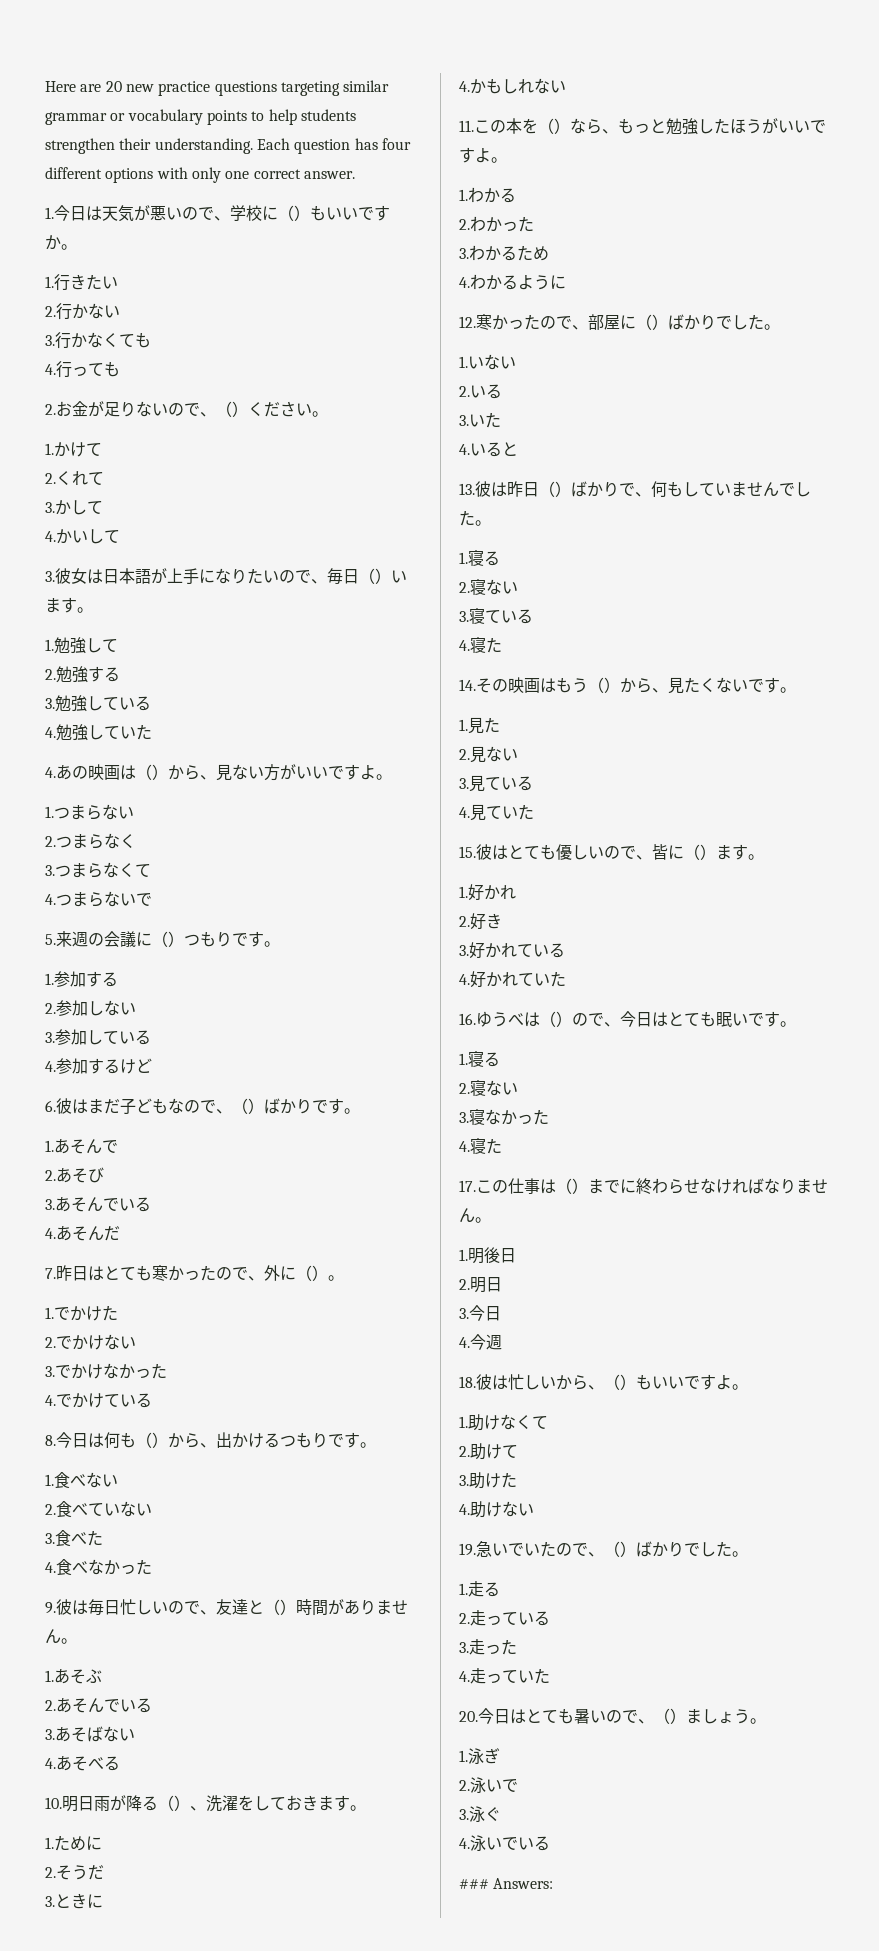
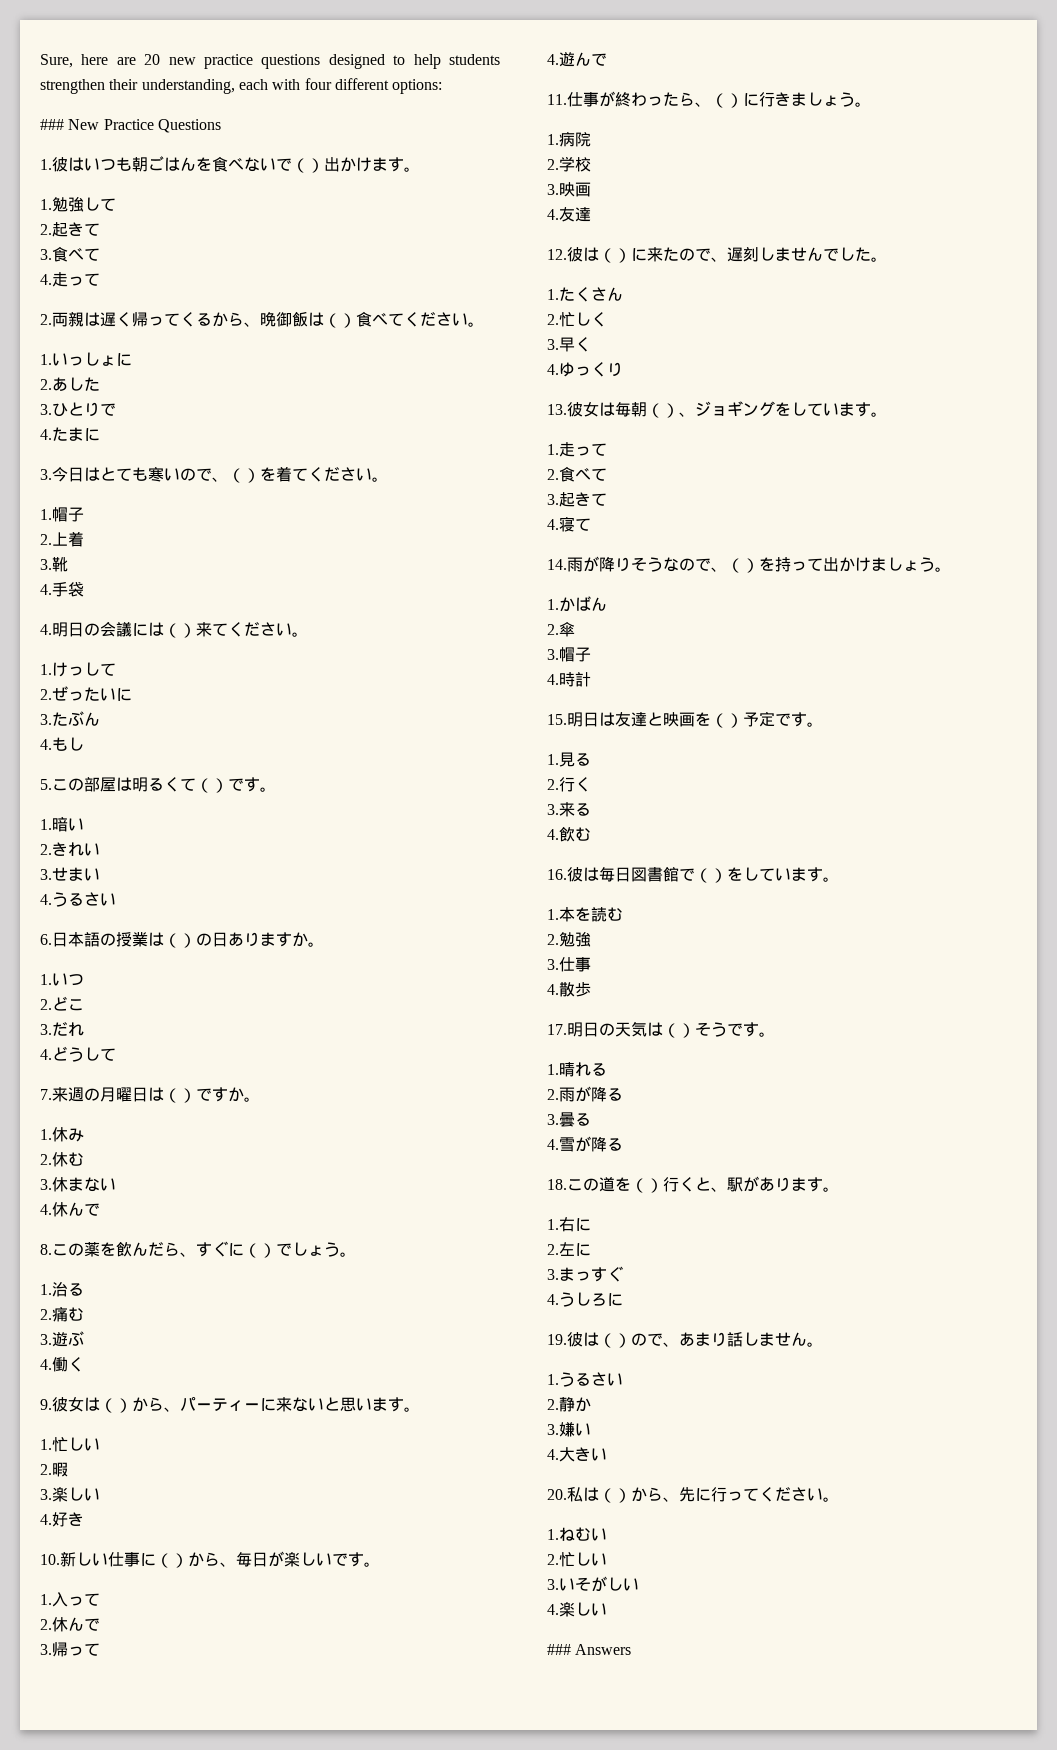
[45,81,76,92] Here -> [40,54,109,68] Sure, here
[280,80,390,96] [45,109,247,125] targeting similar grammar or vocabulary points -> [328,54,385,69] designed
[154,138,411,154] [45,167,355,183] [45,205,390,222] [45,235,77,250] [45,274,118,291] [45,303,120,320] [45,332,151,349] [45,361,120,378] [45,401,328,417] [45,442,102,457] [45,471,104,485] [45,500,103,515] [45,529,120,544] [45,568,407,585] understanding. Each question has four different options with only one correct answer. // 1.今日は天気が悪いので、学校に（）もいいですか。 // 1.行きたい // 2.行かない // 3.行かなくても // 4.行っても // 2.お金が足りないので、（）ください。 // 1.かけて // 2.くれて // 3.かして // 4.かいして // 3.彼女は日本語が上手になりたいので、毎日（）い -> [141,78,443,94] [40,119,221,133] [40,156,372,173] understanding, each with four different options: // ### New Practice Questions // 1.彼はいつも朝ごはんを食べないで（）出かけ
[56,666,120,683] [45,695,151,712] [45,724,152,741] [45,764,392,781] [45,804,134,820] [45,833,136,849] [45,862,151,878] [45,891,152,907] [45,931,280,947] [45,971,118,987] [45,1000,136,1016] [45,1029,151,1045] [45,1058,152,1074] [45,1098,360,1115] [45,1138,118,1154] [45,1167,104,1183] [45,1196,151,1212] [45,1225,120,1241] [45,1265,344,1281] [45,1305,118,1321] [45,1334,136,1350] [45,1363,167,1379] [45,1393,152,1408] [45,1432,376,1448] [45,1472,118,1489] [45,1501,152,1518] [45,1530,103,1547] [45,1559,152,1576] [45,1599,408,1616] [45,1629,77,1644] [45,1668,102,1684] [45,1697,152,1713] [45,1726,135,1742] [45,1755,120,1771] [45,1795,366,1812] [45,1835,102,1851] [45,1865,104,1880] [45,1893,103,1909] [459,78,566,94] [459,118,826,135] [459,147,507,163] [459,187,516,203] [459,216,534,232] [459,245,549,261] [459,274,566,290] [459,314,780,330] [459,354,516,370] [459,384,502,399] [459,412,501,428] [459,442,518,457] [459,481,731,497] 勉強する // 3.勉強している // 4.勉強していた // 4.あの映画は（）から、見ない方がいいですよ。 // 1.つまらない // 2.つまらなく // 3.つまらなくて // 4.つまらないで // 5.来週の会議に（）つもりです。 // 1.参加する // 2.参加しない // 3.参加している // 4.参加するけど // 6.彼はまだ子どもなので、（）ばかりです。 // 1.あそんで // 2.あそび // 3.あそんでいる // 4.あそんだ // 7.昨日はとても寒かったので、外に（）。 // 1.でかけた // 2.でかけない // 3.でかけなかった // 4.でかけている // 8.今日は何も（）から、出かけるつもりです。 // 1.食べない // 2.食べていない // 3.食べた // 4.食べなかった // 9.彼は毎日忙しいので、友達と（）時間がありません。 // 1.あそぶ // 2.あそんでいる // 3.あそばない // 4.あそべる // 10.明日雨が降る（）、洗濯をしておきます。 // 1.ために // 2.そうだ // 3.ときに // 4.かもしれない // 11.この本を（）なら、もっと勉強したほうがいいですよ。 // 1.わかる // 2.わかった // 3.わかるため // 4.わかるように // 12.寒かったので、部屋に（）ばかりでした。 // 1.いない // 2.いる // 3.いた // 4.いると // 13.彼は昨日（）ばかりで、何もしてい -> [52,222,100,237] [40,246,100,262] [40,272,100,287] [40,311,484,328] [40,352,132,366] [40,377,100,391] [40,402,116,417] [40,427,100,441] [40,466,388,483] [40,507,84,522] [40,531,84,547] [40,557,68,572] [40,581,84,597] [40,621,308,638] [40,662,116,677] [40,686,132,701] [40,711,100,726] [40,737,84,751] [40,777,276,793] [40,816,84,832] [40,842,100,856] [40,867,100,881] [40,892,116,907] [40,932,324,948] [40,973,84,986] [40,996,84,1011] [40,1022,84,1036] [40,1046,116,1062] [40,1087,260,1103] [40,1127,84,1142] [40,1152,84,1167] [40,1177,116,1192] [40,1202,100,1217] [40,1241,356,1258] [40,1282,84,1297] [40,1306,84,1322] [40,1331,84,1347] [40,1357,84,1372] [40,1397,420,1413] [40,1437,100,1452] [40,1462,68,1477] [40,1487,100,1502] [40,1512,84,1527] [40,1551,380,1568] [40,1592,100,1607] [40,1617,100,1632] [40,1642,100,1657] [547,52,607,67] [547,91,871,108] [547,131,591,147] [547,156,591,172] [547,182,591,197] [547,207,591,222] [547,247,775,263] 起きて // 3.食べて // 4.走って // 2.両親は遅く帰ってくるから、晩御飯は（）食べてください。 // 1.いっしょに // 2.あした // 3.ひとりで // 4.たまに // 3.今日はとても寒いので、（）を着てください。 // 1.帽子 // 2.上着 // 3.靴 // 4.手袋 // 4.明日の会議には（）来てください。 // 1.けっして // 2.ぜったいに // 3.たぶん // 4.もし // 5.この部屋は明るくて（）です。 // 1.暗い // 2.きれい // 3.せまい // 4.うるさい // 6.日本語の授業は（）の日ありますか。 // 1.いつ // 2.どこ // 3.だれ // 4.どうして // 7.来週の月曜日は（）ですか。 // 1.休み // 2.休む // 3.休まない // 4.休んで // 8.この薬を飲んだら、すぐに（）でしょう。 // 1.治る // 2.痛む // 3.遊ぶ // 4.働く // 9.彼女は（）から、パーティーに来ないと思います。 // 1.忙しい // 2.暇 // 3.楽しい // 4.好き // 10.新しい仕事に（）から、毎日が楽しいです。 // 1.入って // 2.休んで // 3.帰って // 4.遊んで // 11.仕事が終わったら、（）に行きましょう。 // 1.病院 // 2.学校 // 3.映画 // 4.友達 // 12.彼は（）に来たので、遅刻し
[468,550,500,566] [459,579,518,595] [459,608,533,624] [459,637,502,653] [459,677,796,694] [459,717,500,734] [459,746,518,763] [459,775,533,792] [459,804,534,821] [459,844,764,860] [459,884,516,901] [459,913,502,930] [459,942,565,959] [459,971,566,988] [459,1011,796,1027] [459,1051,500,1067] [459,1080,518,1096] [459,1109,549,1125] [459,1138,502,1154] [459,1178,828,1194] [459,1208,491,1223] [459,1247,516,1264] [459,1277,502,1293] [459,1305,501,1321] [459,1334,502,1350] [459,1374,748,1390] [459,1414,548,1431] [459,1443,518,1460] [459,1472,517,1489] [459,1501,534,1518] [459,1540,748,1557] [459,1581,500,1597] [459,1610,550,1626] [459,1639,517,1655] [459,1668,550,1684] [459,1708,766,1724] [459,1748,500,1765] [459,1777,518,1794] [459,1806,501,1823] [459,1835,550,1852] [459,1878,554,1889] 寝る // 2.寝ない // 3.寝ている // 4.寝た // 14.その映画はもう（）から、見たくないです。 // 1.見た // 2.見ない // 3.見ている // 4.見ていた // 15.彼はとても優しいので、皆に（）ます。 // 1.好かれ // 2.好き // 3.好かれている // 4.好かれていた // 16.ゆうべは（）ので、今日はとても眠いです。 // 1.寝る // 2.寝ない // 3.寝なかった // 4.寝た // 17.この仕事は（）までに終わらせなければなりません。 // 1.明後日 // 2.明日 // 3.今日 // 4.今週 // 18.彼は忙しいから、（）もいいですよ。 // 1.助けなくて // 2.助けて // 3.助けた // 4.助けない // 19.急いでいたので、（）ばかりでした。 // 1.走る // 2.走っている // 3.走った // 4.走っていた // 20.今日はとても暑いので、（）ましょう。 // 1.泳ぎ // 2.泳いで // 3.泳ぐ // 4.泳いでいる // ### Answers: -> [559,287,623,302] [547,312,607,327] [547,337,591,352] [547,362,623,377] [547,401,887,418] [547,442,607,457] [547,466,607,482] [547,492,607,507] [547,516,591,532] [547,556,951,573] [547,596,607,612] [547,622,575,637] [547,647,591,662] [547,672,591,687] [547,711,823,728] [547,752,591,767] [547,777,591,792] [547,802,591,817] [547,826,591,842] [547,866,839,883] [547,907,623,922] [547,931,591,947] [547,957,591,972] [547,982,591,997] [547,1022,775,1038] [547,1062,607,1077] [547,1086,623,1102] [547,1112,591,1127] [547,1136,623,1152] [547,1176,839,1193] [547,1217,591,1232] [547,1242,591,1256] [547,1266,623,1282] [547,1292,623,1307] [547,1332,823,1348] [547,1372,623,1387] [547,1396,591,1412] [547,1422,591,1437] [547,1447,607,1462] [547,1487,839,1503] [547,1527,607,1541] [547,1552,607,1567] [547,1576,639,1592] [547,1602,607,1617] [547,1644,632,1655] たくさん // 2.忙しく // 3.早く // 4.ゆっくり // 13.彼女は毎朝（）、ジョギングをしています。 // 1.走って // 2.食べて // 3.起きて // 4.寝て // 14.雨が降りそうなので、（）を持って出かけましょう。 // 1.かばん // 2.傘 // 3.帽子 // 4.時計 // 15.明日は友達と映画を（）予定です。 // 1.見る // 2.行く // 3.来る // 4.飲む // 16.彼は毎日図書館で（）をしています。 // 1.本を読む // 2.勉強 // 3.仕事 // 4.散歩 // 17.明日の天気は（）そうです。 // 1.晴れる // 2.雨が降る // 3.曇る // 4.雪が降る // 18.この道を（）行くと、駅があります。 // 1.右に // 2.左に // 3.まっすぐ // 4.うしろに // 19.彼は（）ので、あまり話しません。 // 1.うるさい // 2.静か // 3.嫌い // 4.大きい // 20.私は（）から、先に行ってください。 // 1.ねむい // 2.忙しい // 3.いそがしい // 4.楽しい // ### Answers

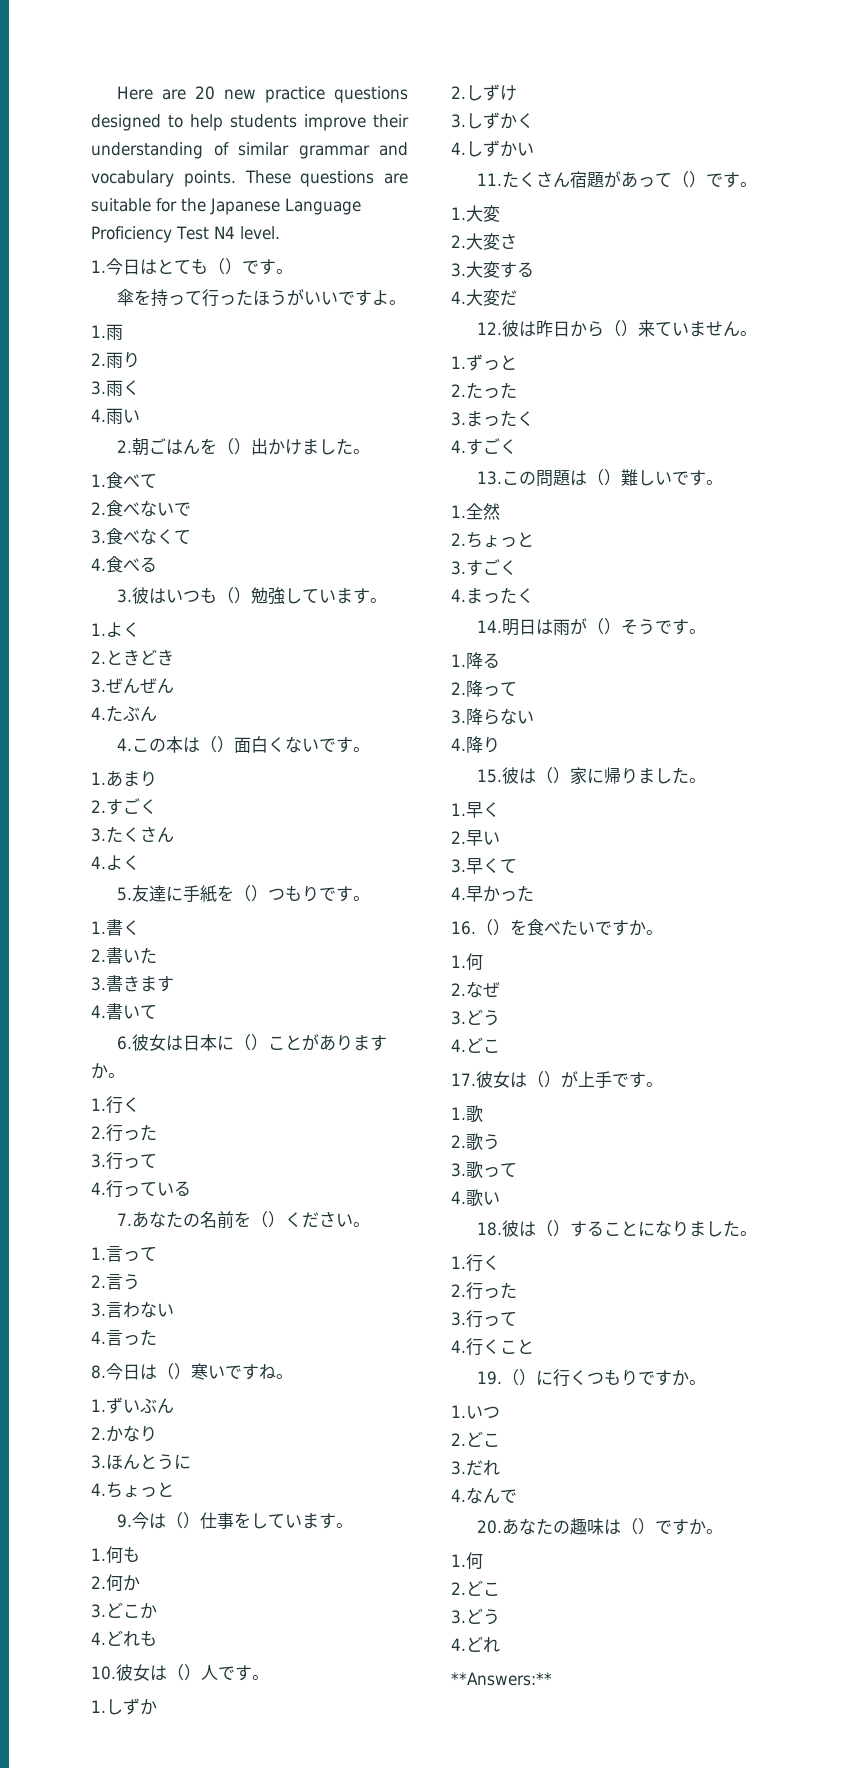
[40,54,109,68] Sure, here -> [117,86,154,100] Here
[40,78,443,94] [40,119,221,133] [40,156,420,173] [40,196,116,212] [40,222,100,237] [40,246,100,262] [40,272,100,287] [40,311,484,328] [40,352,132,366] [40,377,100,391] [40,402,116,417] [40,427,100,441] [40,466,388,483] [40,507,84,522] [40,531,84,547] [40,557,68,572] [40,581,84,597] [40,621,308,638] [40,662,116,677] [40,686,132,701] [40,711,100,726] [40,737,84,751] [40,777,276,793] [40,816,84,832] [40,842,100,856] [40,867,100,881] [40,892,116,907] [40,932,276,948] strengthen their understanding, each with four different options: // ### New Practice Questions // 1.彼はいつも朝ごはんを食べないで（）出かけます。 // 1.勉強して // 2.起きて // 3.食べて // 4.走って // 2.両親は遅く帰ってくるから、晩御飯は（）食べてください。 // 1.いっしょに // 2.あした // 3.ひとりで // 4.たまに // 3.今日はとても寒いので、（）を着てください。 // 1.帽子 // 2.上着 // 3.靴 // 4.手袋 // 4.明日の会議には（）来てください。 // 1.けっして // 2.ぜったいに // 3.たぶん // 4.もし // 5.この部屋は明るくて（）です。 // 1.暗い // 2.きれい // 3.せまい // 4.うるさい // 6.日本語の授業は（）の日ありま -> [304,114,409,131] [91,142,408,159] [91,170,408,187] [91,198,361,215] [91,226,280,243] [91,258,293,275] [117,289,407,307] [91,324,123,341] [91,352,140,369] [91,380,140,397] [91,408,140,425] [117,438,371,456] [91,472,157,489] [91,500,191,517] [91,528,191,545] [91,556,157,573] [117,587,388,605] [91,622,140,637] [91,649,174,666] [91,678,174,694] [91,705,157,722] [117,736,371,753] [91,770,157,787] [91,798,157,815] [91,826,174,843] [91,855,140,870] [117,885,371,903] [91,919,140,936] [91,947,157,964] [91,975,174,992] [91,1003,157,1020] [117,1034,388,1051] [91,1063,125,1079] [91,1096,140,1114] [91,1124,157,1142] [91,1152,157,1170] [91,1180,191,1198] [117,1211,371,1229] [91,1246,157,1262] [91,1274,140,1290] [91,1301,174,1318] [91,1329,157,1346] [91,1363,293,1380] [91,1397,174,1414] [91,1425,157,1442] [91,1454,191,1470] [91,1482,174,1498] [117,1512,354,1529] [91,1546,140,1563] [91,1574,140,1591] [91,1602,157,1619] [91,1630,157,1647] [91,1664,269,1681] [91,1698,157,1715] [451,84,517,101] [451,112,534,129] [451,140,534,157] [477,171,758,188] [451,205,500,222] [451,233,517,250] [451,261,534,278] [451,289,517,306] [477,320,758,337] [451,354,517,371] [451,382,517,399] [451,410,534,427] [451,438,517,455] [477,469,724,487] [451,503,500,520] [451,532,534,548] [451,559,517,576] [451,587,534,604] [477,618,707,636] [451,652,500,669] [451,680,517,697] [451,708,534,725] [451,736,500,753] [477,767,707,785] [451,802,500,818] [451,830,500,846] [451,858,517,874] [451,885,534,902] [451,919,663,936] [451,953,483,970] [451,981,500,998] [451,1009,500,1026] [451,1037,500,1053] [451,1071,663,1089] [451,1105,483,1123] [451,1133,500,1151] [451,1161,517,1179] [451,1189,500,1207] [477,1220,758,1237] [451,1254,500,1272] [451,1282,517,1300] [451,1310,517,1328] [451,1338,534,1356] [477,1369,656,1387] improve their understanding of similar grammar and vocabulary points. These questions are suitable for the Japanese Language Proficiency Test N4 level. // 1.今日はとても（）です。 // 傘を持って行ったほうがいいですよ。 // 1.雨 // 2.雨り // 3.雨く // 4.雨い // 2.朝ごはんを（）出かけました。 // 1.食べて // 2.食べないで // 3.食べなくて // 4.食べる // 3.彼はいつも（）勉強しています。 // 1.よく // 2.ときどき // 3.ぜんぜん // 4.たぶん // 4.この本は（）面白くないです。 // 1.あまり // 2.すごく // 3.たくさん // 4.よく // 5.友達に手紙を（）つもりです。 // 1.書く // 2.書いた // 3.書きます // 4.書いて // 6.彼女は日本に（）ことがありますか。 // 1.行く // 2.行った // 3.行って // 4.行っている // 7.あなたの名前を（）ください。 // 1.言って // 2.言う // 3.言わない // 4.言った // 8.今日は（）寒いですね。 // 1.ずいぶん // 2.かなり // 3.ほんとうに // 4.ちょっと // 9.今は（）仕事をしています。 // 1.何も // 2.何か // 3.どこか // 4.どれも // 10.彼女は（）人です。 // 1.しずか // 2.しずけ // 3.しずかく // 4.しずかい // 11.たくさん宿題があって（）です。 // 1.大変 // 2.大変さ // 3.大変する // 4.大変だ // 12.彼は昨日から（）来ていません。 // 1.ずっと // 2.たった // 3.まったく // 4.すごく // 13.この問題は（）難しいです。 // 1.全然 // 2.ちょっと // 3.すごく // 4.まったく // 14.明日は雨が（）そうです。 // 1.降る // 2.降って // 3.降らない // 4.降り // 15.彼は（）家に帰りました。 // 1.早く // 2.早い // 3.早くて // 4.早かった // 16.（）を食べたいですか。 // 1.何 // 2.なぜ // 3.どう // 4.どこ // 17.彼女は（）が上手です。 // 1.歌 // 2.歌う // 3.歌って // 4.歌い // 18.彼は（）することになりました。 // 1.行く // 2.行った // 3.行って // 4.行くこと // 19.（）に行くつもりで
[52,1046,116,1062] [40,1087,148,1102] どうして // 7.来週の月曜日 -> [466,1487,517,1504] [477,1518,605,1535] なんで // 20.あなたの趣味
[52,1127,84,1142] [40,1152,84,1167] [40,1177,116,1192] [40,1202,100,1217] [40,1241,356,1258] [40,1282,84,1297] [40,1306,84,1322] [40,1331,84,1347] [40,1357,84,1372] [40,1397,420,1413] [40,1437,100,1452] [40,1462,68,1477] [40,1487,100,1502] [40,1512,84,1527] [40,1551,380,1568] [40,1592,100,1607] [40,1617,100,1632] [40,1642,100,1657] [547,52,607,67] [547,91,871,108] [547,131,591,147] [547,156,591,172] [547,182,591,197] [547,207,591,222] [547,247,887,263] [547,287,623,302] [547,312,607,327] [547,337,591,352] [547,362,623,377] [547,401,887,418] [547,442,607,457] [547,466,607,482] [547,492,607,507] [547,516,591,532] [547,556,951,573] [547,596,607,612] [547,622,575,637] [547,647,591,662] [547,672,591,687] [547,711,823,728] [547,752,591,767] [547,777,591,792] [547,802,591,817] [547,826,591,842] [547,866,839,883] [547,907,623,922] [547,931,591,947] [547,957,591,972] [547,982,591,997] [547,1022,775,1038] [547,1062,607,1077] [547,1086,623,1102] [547,1112,591,1127] [547,1136,623,1152] [547,1176,839,1193] [547,1217,591,1232] [547,1242,591,1256] [547,1266,623,1282] [547,1292,623,1307] [547,1332,823,1348] [547,1372,623,1387] [547,1396,591,1412] [547,1422,591,1437] [547,1447,607,1462] [547,1487,839,1503] [547,1527,607,1541] [547,1552,607,1567] [547,1576,639,1592] [547,1602,607,1617] [547,1644,632,1655] 休み // 2.休む // 3.休まない // 4.休んで // 8.この薬を飲んだら、すぐに（）でしょう。 // 1.治る // 2.痛む // 3.遊ぶ // 4.働く // 9.彼女は（）から、パーティーに来ないと思います。 // 1.忙しい // 2.暇 // 3.楽しい // 4.好き // 10.新しい仕事に（）から、毎日が楽しいです。 // 1.入って // 2.休んで // 3.帰って // 4.遊んで // 11.仕事が終わったら、（）に行きましょう。 // 1.病院 // 2.学校 // 3.映画 // 4.友達 // 12.彼は（）に来たので、遅刻しませんでした。 // 1.たくさん // 2.忙しく // 3.早く // 4.ゆっくり // 13.彼女は毎朝（）、ジョギングをしています。 // 1.走って // 2.食べて // 3.起きて // 4.寝て // 14.雨が降りそうなので、（）を持って出かけましょう。 // 1.かばん // 2.傘 // 3.帽子 // 4.時計 // 15.明日は友達と映画を（）予定です。 // 1.見る // 2.行く // 3.来る // 4.飲む // 16.彼は毎日図書館で（）をしています。 // 1.本を読む // 2.勉強 // 3.仕事 // 4.散歩 // 17.明日の天気は（）そうです。 // 1.晴れる // 2.雨が降る // 3.曇る // 4.雪が降る // 18.この道を（）行くと、駅があります。 // 1.右に // 2.左に // 3.まっすぐ // 4.うしろに // 19.彼は（）ので、あまり話しません。 // 1.うるさい // 2.静か // 3.嫌い // 4.大きい // 20.私は（）から、先に行ってください。 // 1.ねむい // 2.忙しい // 3.いそがしい // 4.楽しい // ### Answers -> [466,1552,483,1569] [451,1580,500,1596] [451,1608,500,1625] [451,1636,500,1653] [451,1672,552,1686] 何 // 2.どこ // 3.どう // 4.どれ // **Answers:**

